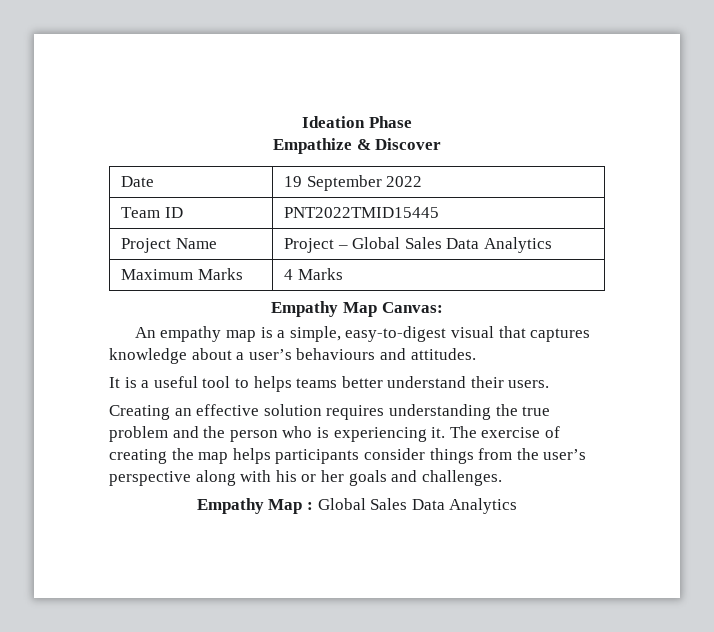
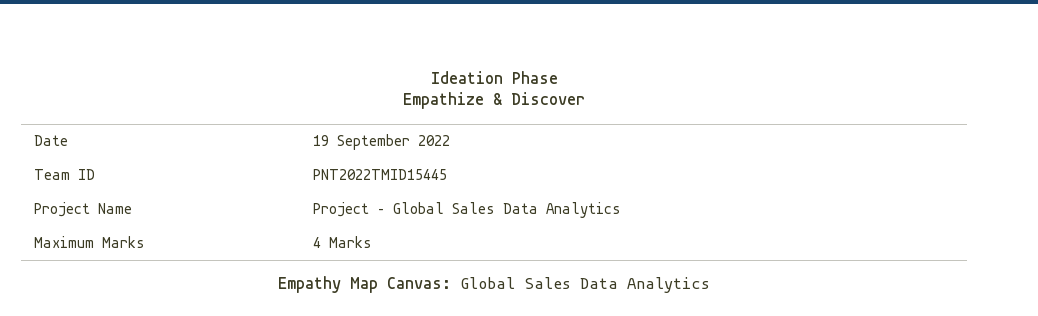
[134,326,591,342] [109,348,476,364] [109,376,550,392] [109,404,551,420] [109,426,560,442] [109,448,587,464] [109,470,502,486] [196,498,313,514] // An empathy map is a simple, easy-to-digest visual that captures knowledge about a user’s behaviours and attitudes. // It is a useful tool to helps teams better understand their users. // Creating an effective solution requires understanding the true problem and the person who is experiencing it. The exercise of creating the map helps participants consider things from the user’s perspective along with his or her goals and challenges. // Empathy Map : -> (451, 283) none

